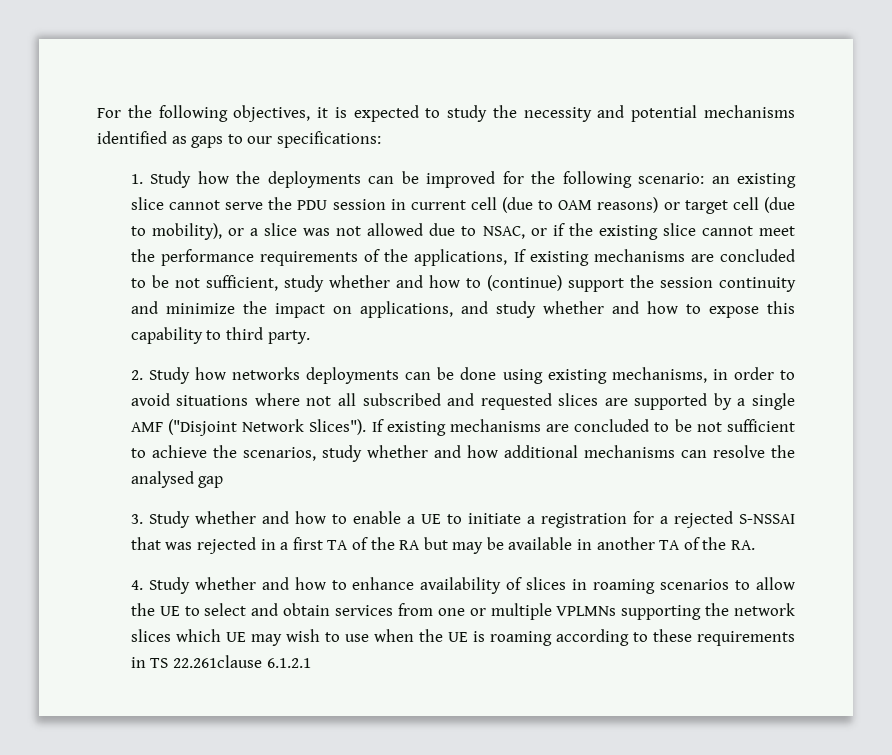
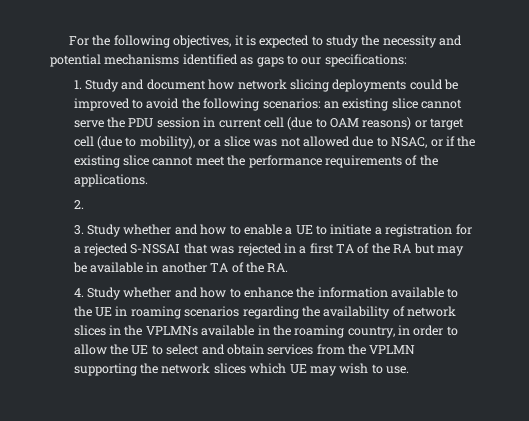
[197,171,705,188] how the deployments can be improved for the following scenario: -> [121,79,459,92] [73,98,321,111] and document how network slicing deployments could be improved to avoid the following scenarios:
[414,249,796,266] [130,275,796,292] [130,301,795,318] [130,327,310,344] [130,367,795,384] [130,393,795,410] [130,419,795,436] [130,445,796,462] [130,471,224,488] applications, If existing mechanisms are concluded to be not sufficient, study whether and how to (continue) support the session continuity and minimize the impact on applications, and study whether and how to expose this capability to third party. // 2. Study how networks deployments can be done using existing mechanisms, in order to avoid situations where not all subscribed and requested slices are supported by a single AMF ("Disjoint Network Slices"). If existing mechanisms are concluded to be not sufficient to achieve the scenarios, study whether and how additional mechanisms can resolve the analysed gap -> [73,174,148,187] [73,200,84,209] applications. // 2.
[420,577,730,594] availability of slices in roaming scenarios -> [296,287,459,298] [73,306,457,319] [73,325,444,338] the information available to the UE in roaming scenarios regarding the availability of network slices in the VPLMNs available in the roaming country, in order
[437,603,617,620] one or multiple VPLMNs -> [348,344,416,355] the VPLMN
[344,629,795,646] [130,655,311,668] use when the UE is roaming according to these requirements in TS 22.261clause 6.1.2.1 -> [386,366,410,374] use.

